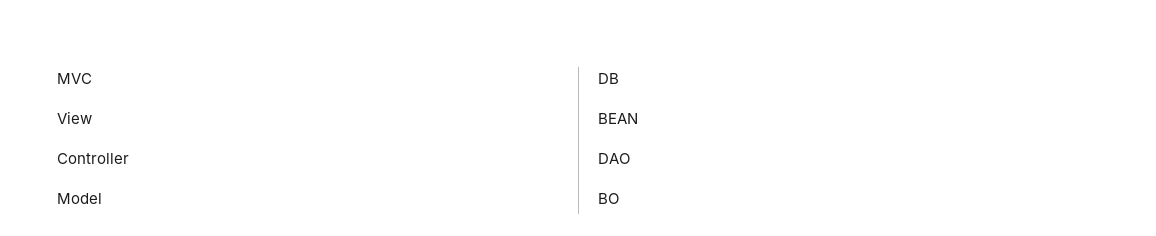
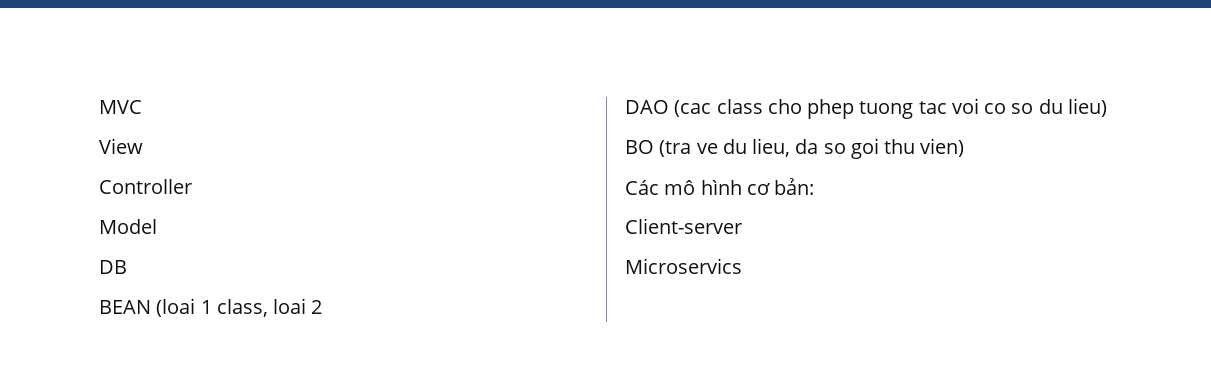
[598,153,630,164] [598,193,619,204] // DAO // BO -> [156,298,323,317] [625,98,1107,119] [625,138,965,159] [625,178,815,195] [625,218,742,234] [625,258,742,274] (loai 1 class, loai 2 // DAO (cac class cho phep tuong tac voi co so du lieu) // BO (tra ve du lieu, da so goi thu vien) // Các mô hình cơ bản: // Client-server // Microservics

